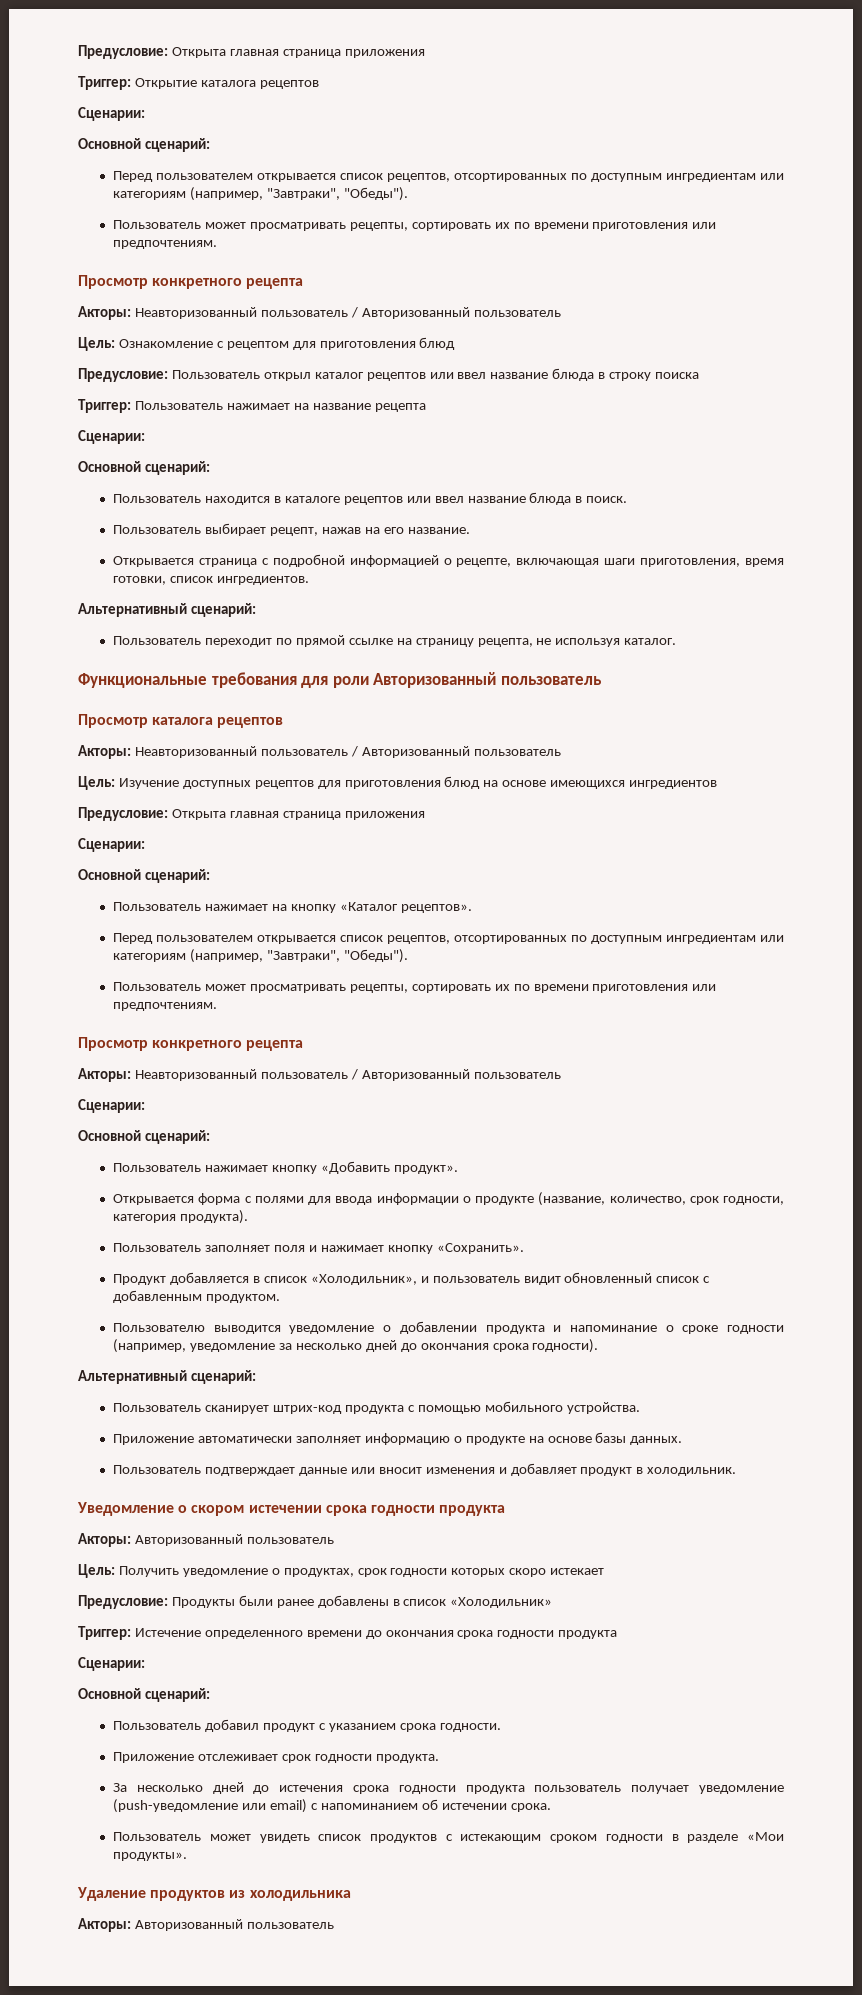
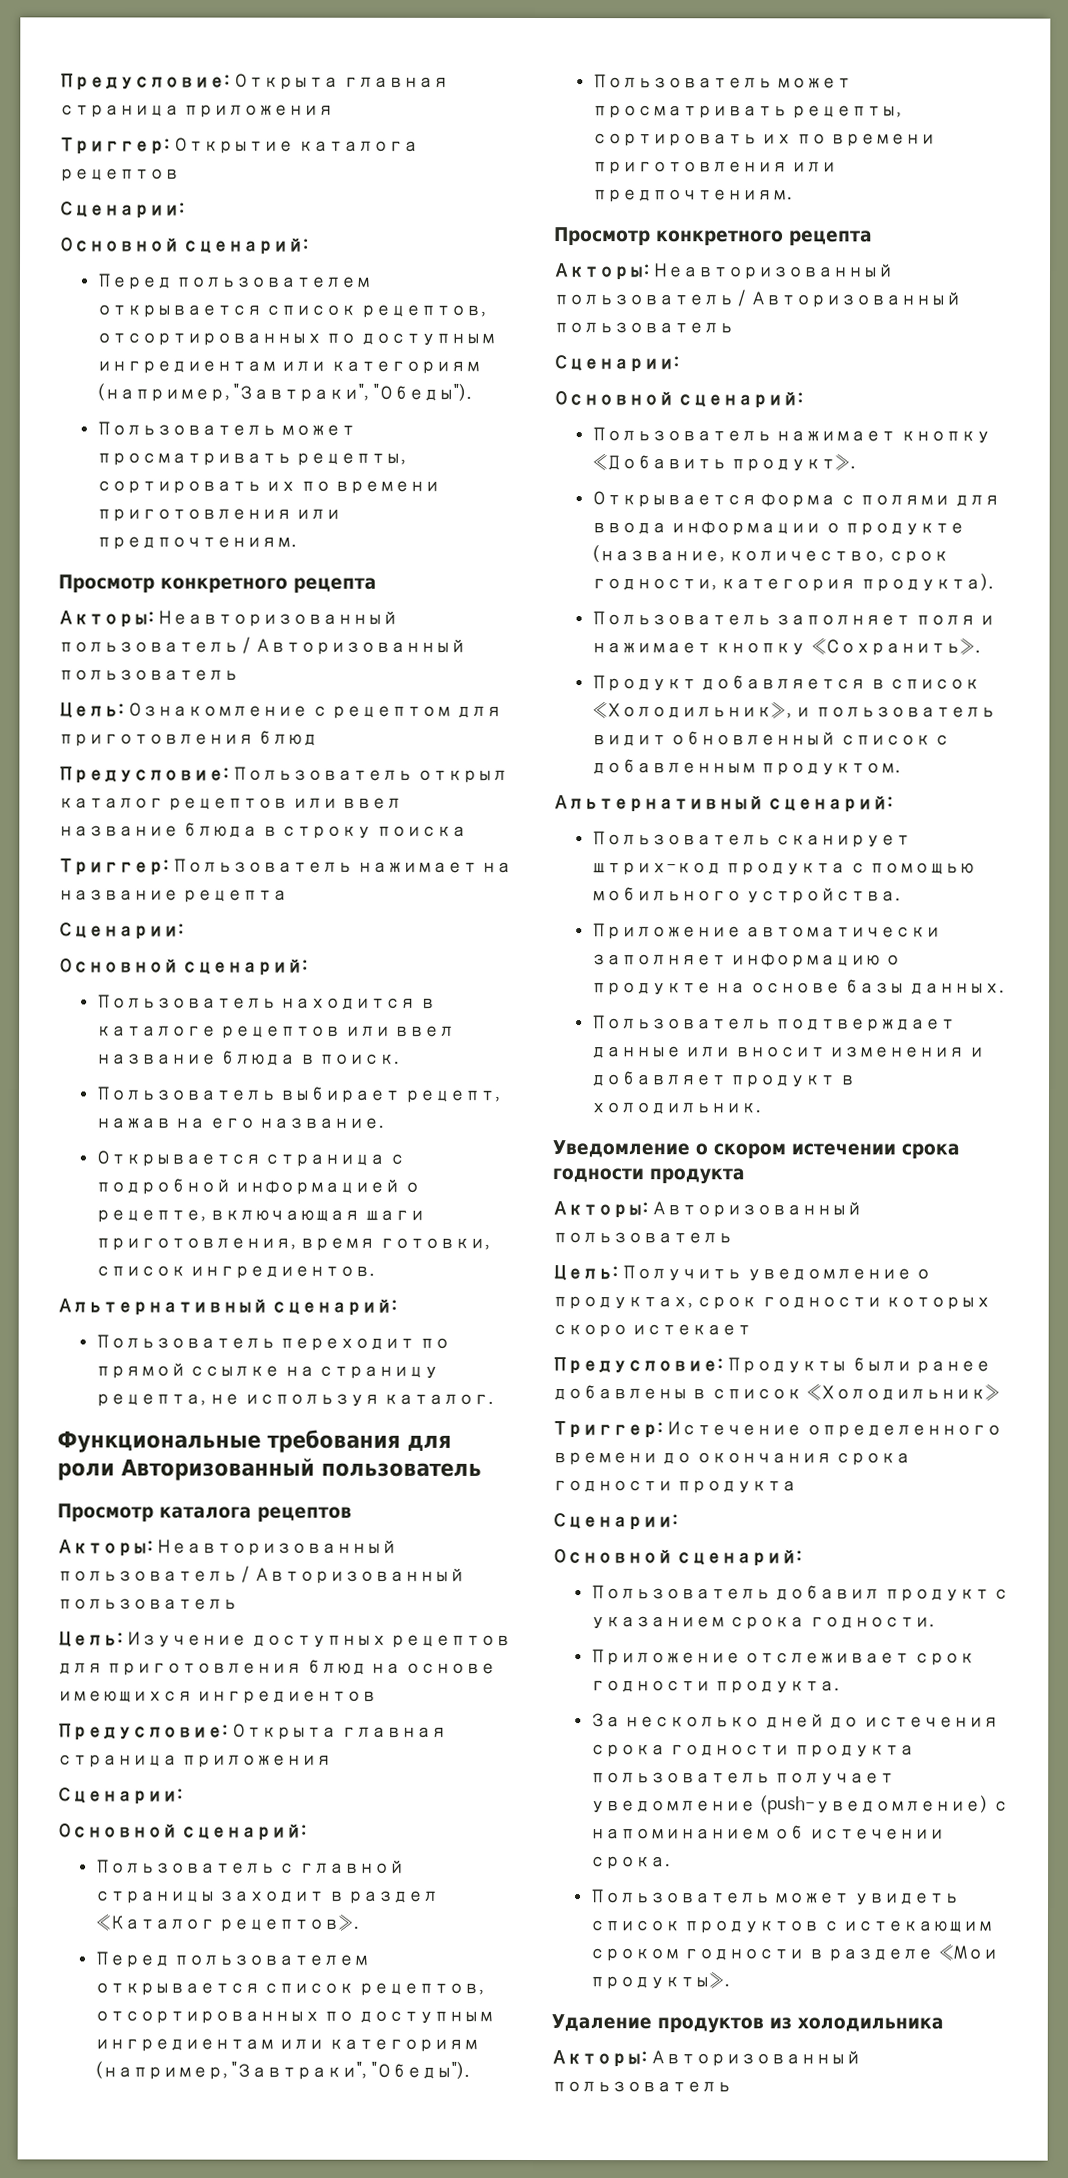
[205,904,336,913] нажимает на кнопку -> [279,1860,405,1874] [94,1890,440,1904] с главной страницы заходит в раздел
[113,1321,784,1334] [113,1339,599,1353] // Пользователю выводится уведомление о добавлении продукта и напоминание о сроке годности (например, уведомление за несколько дней до окончания срока годности). -> (902, 769) none
[113,1799,307,1813] (push-уведомление или email) -> [759,1795,990,1815] (push-уведомление)

